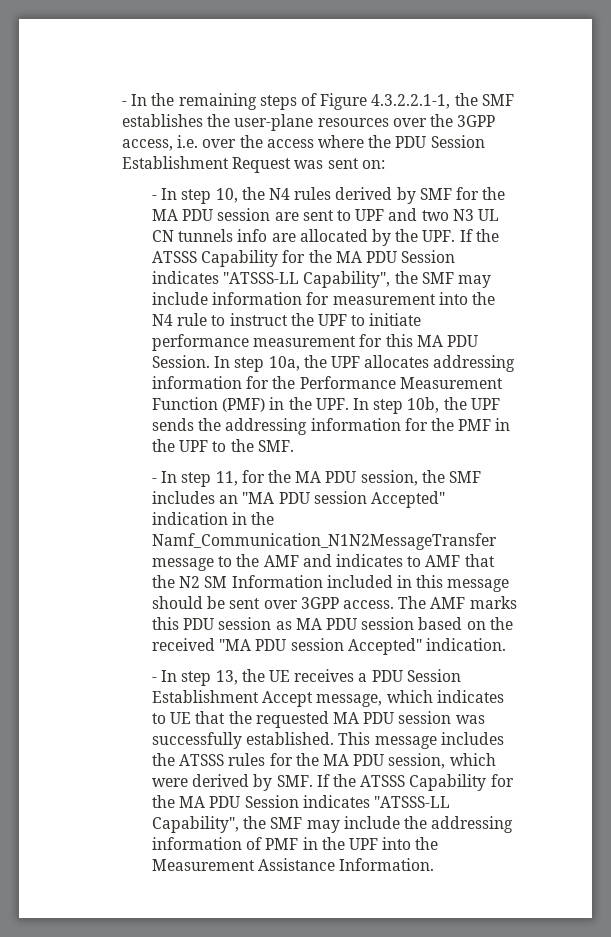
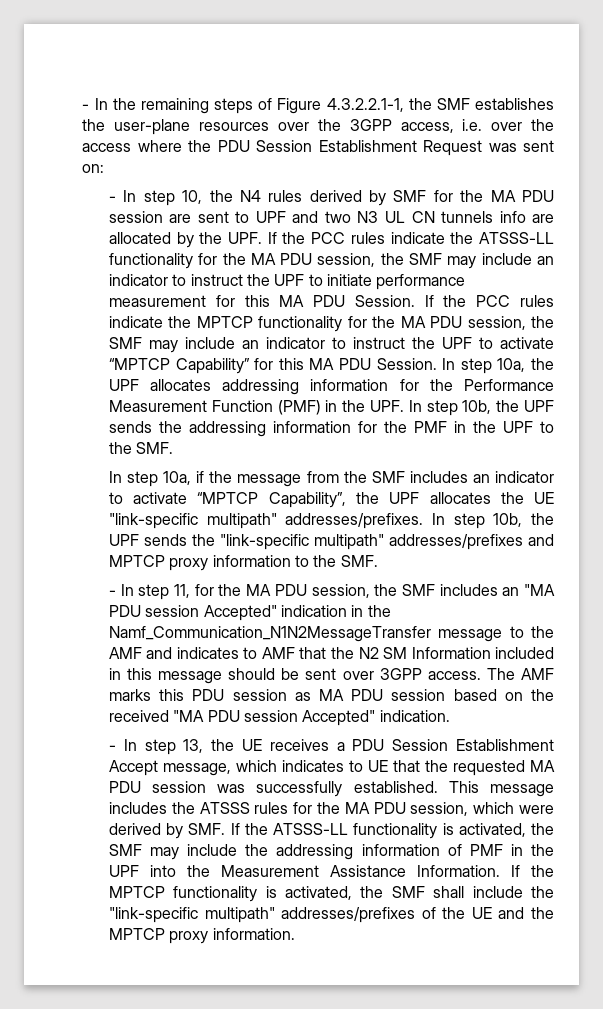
[152,250,456,267] [152,271,491,288] [152,292,495,305] [152,313,208,326] ATSSS Capability for the MA PDU Session indicates "ATSSS-LL Capability", the SMF may include information for measurement into the N4 rule -> [311,232,554,244] [108,253,555,269] [108,274,168,286] PCC rules indicate the ATSSS-LL functionality for the MA PDU session, the SMF may include an indicator
(211, 361) none -> [424,295,555,307] [108,316,554,332] [108,337,554,353] [108,358,437,374] If the PCC rules indicate the MPTCP functionality for the MA PDU session, the SMF may include an indicator to instruct the UPF to activate “MPTCP Capability” for this MA PDU Session.
(294, 446) none -> [108,471,555,487] [108,492,554,508] [108,513,554,529] [108,534,555,550] [108,555,378,571] // In step 10a, if the message from the SMF includes an indicator to activate “MPTCP Capability”, the UPF allocates the UE "link-specific multipath" addresses/prefixes. In step 10b, the UPF sends the "link-specific multipath" addresses/prefixes and MPTCP proxy information to the SMF.
[360,774,514,791] [152,795,450,808] [152,816,240,833] ATSSS Capability for the MA PDU Session indicates "ATSSS-LL Capability", -> [273,823,526,839] ATSSS-LL functionality is activated,
(435, 864) none -> [510,865,555,877] [108,886,554,902] [108,907,554,923] [108,928,295,944] If the MPTCP functionality is activated, the SMF shall include the "link-specific multipath" addresses/prefixes of the UE and the MPTCP proxy information.

